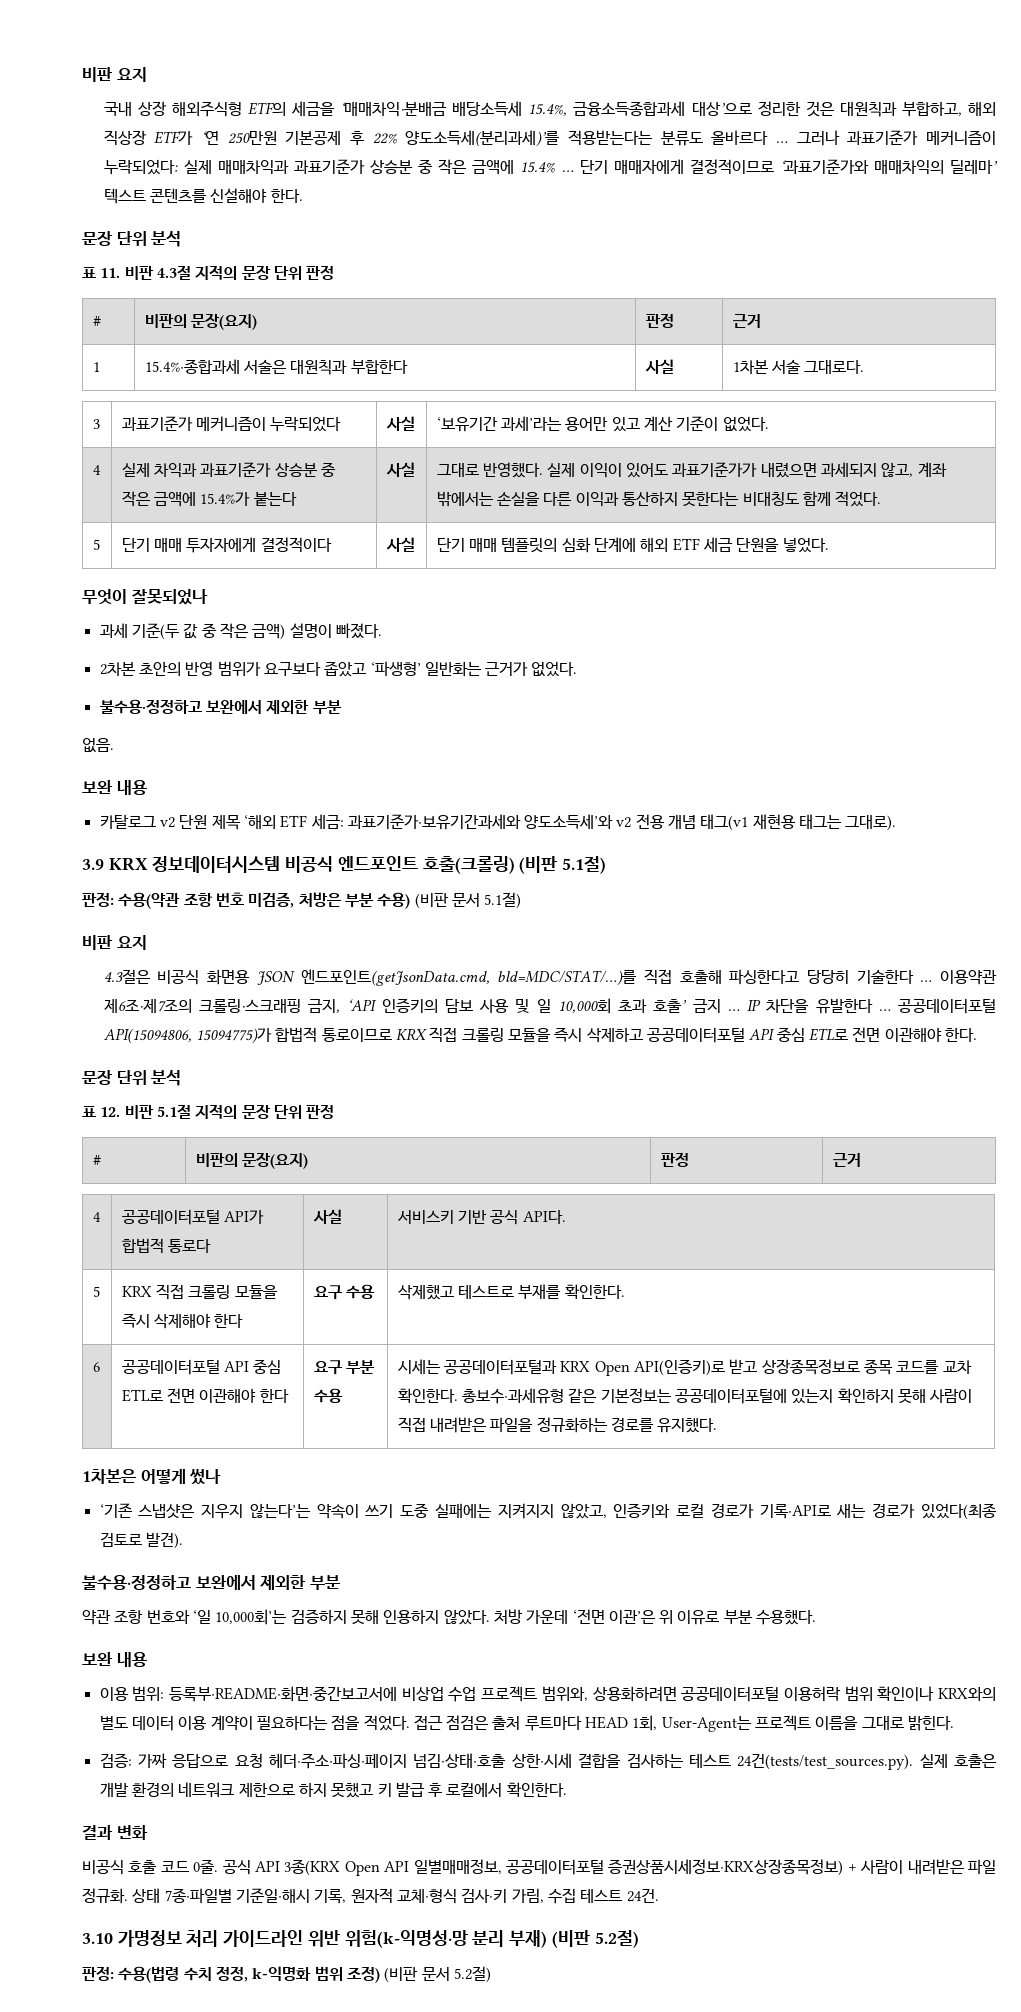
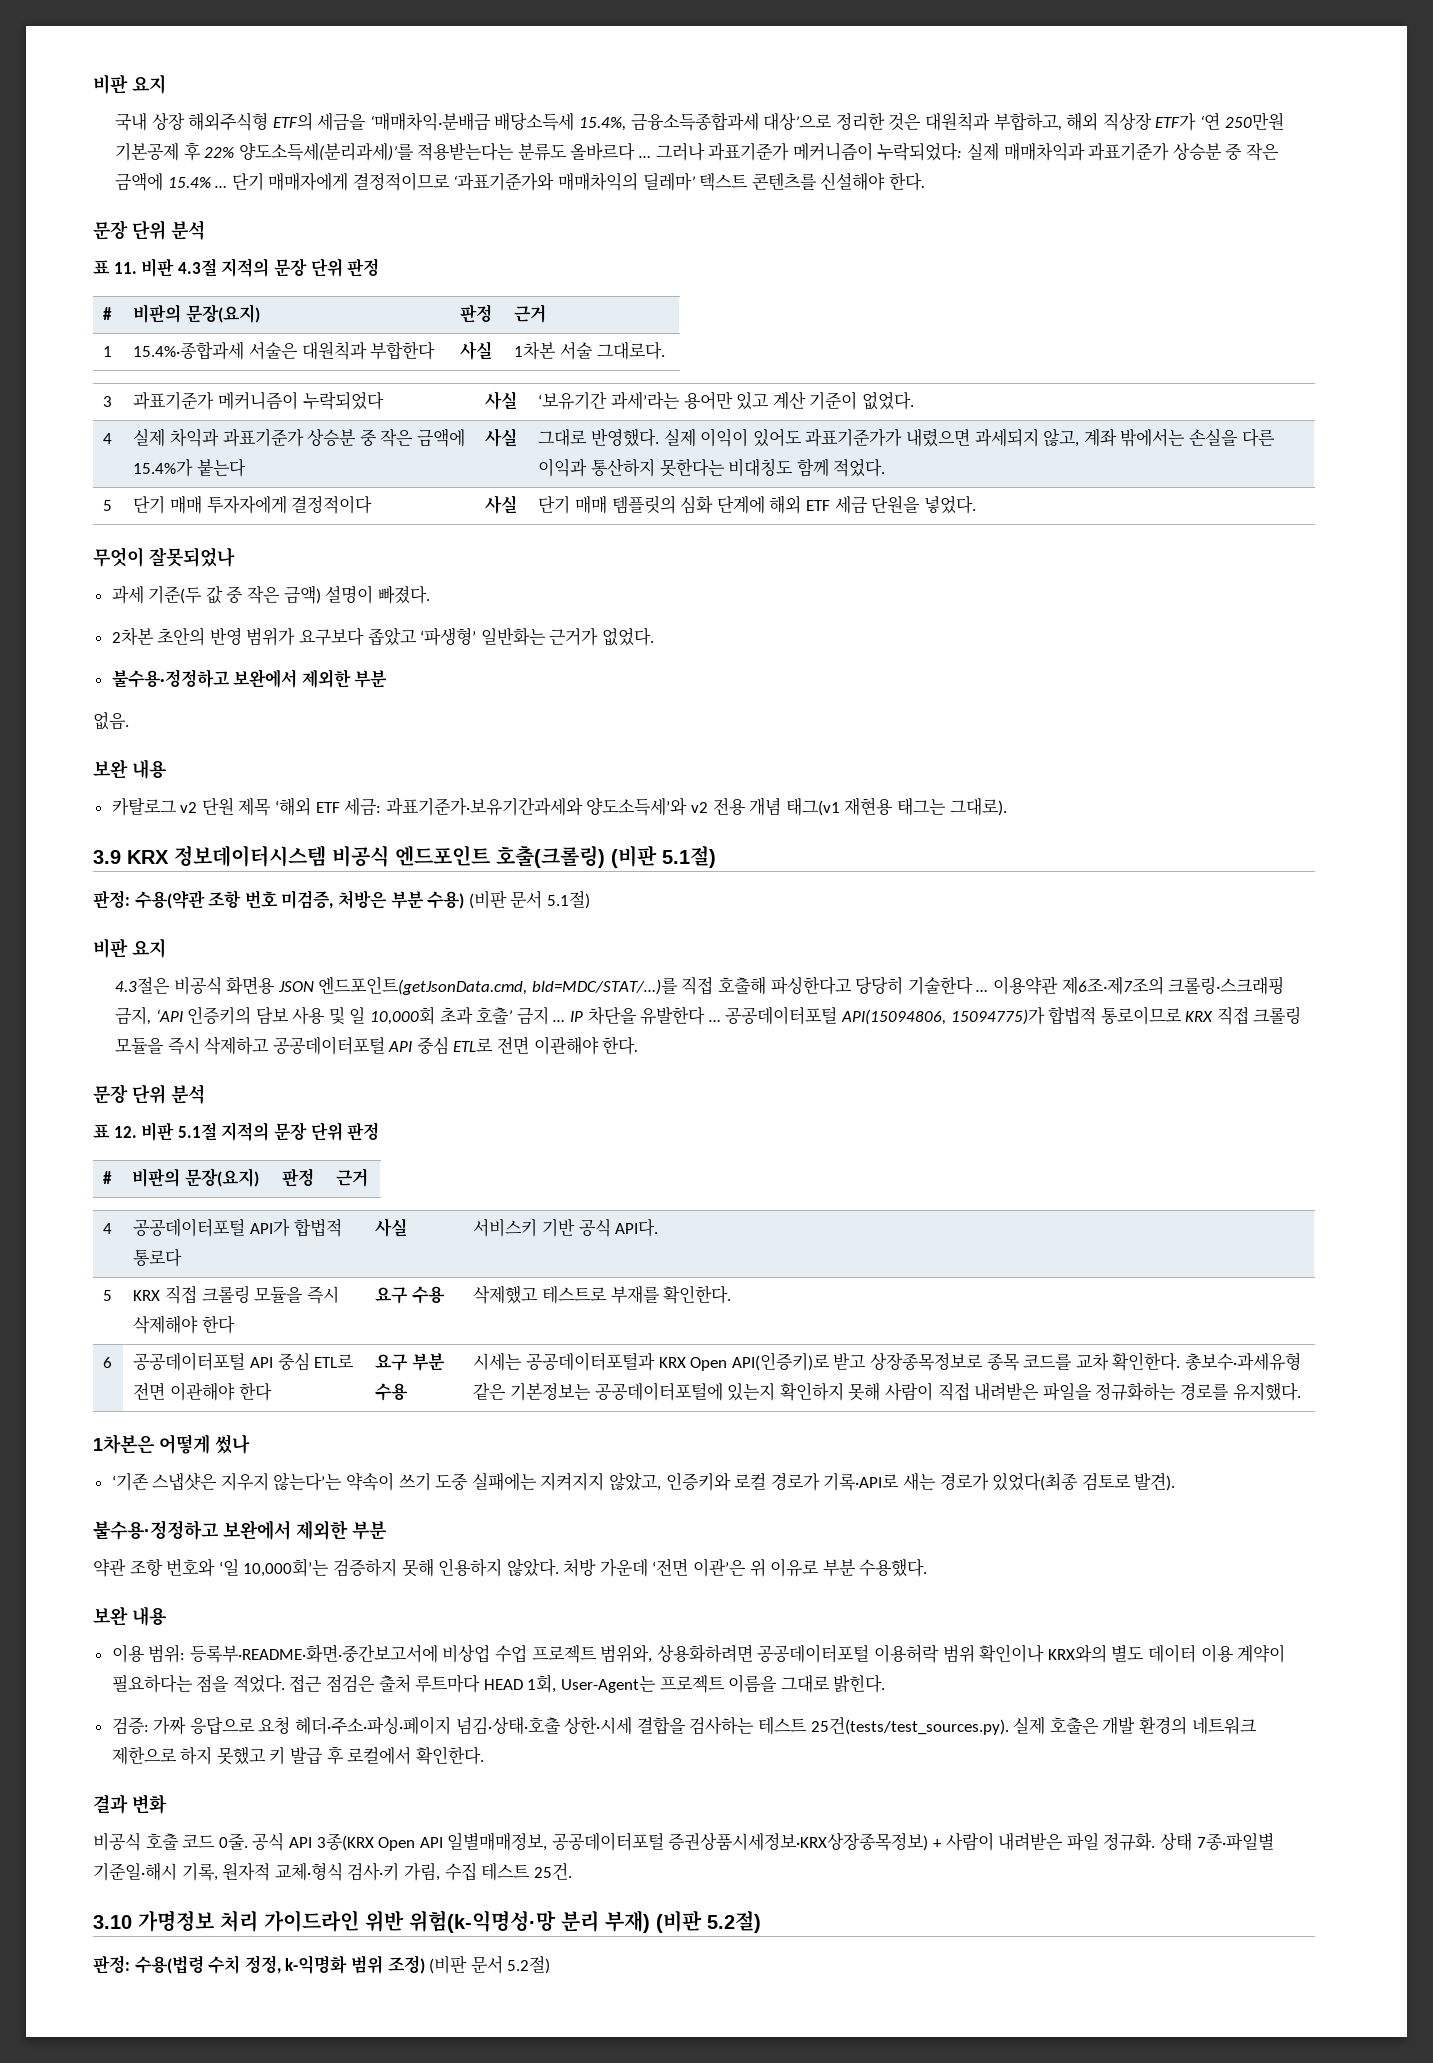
[737,1753,914,1770] 24건(tests/test_sources.py). -> [810,1716,1009,1735] 25건(tests/test_sources.py).
[626,1888,659,1903] 24건. -> [533,1862,572,1880] 25건.

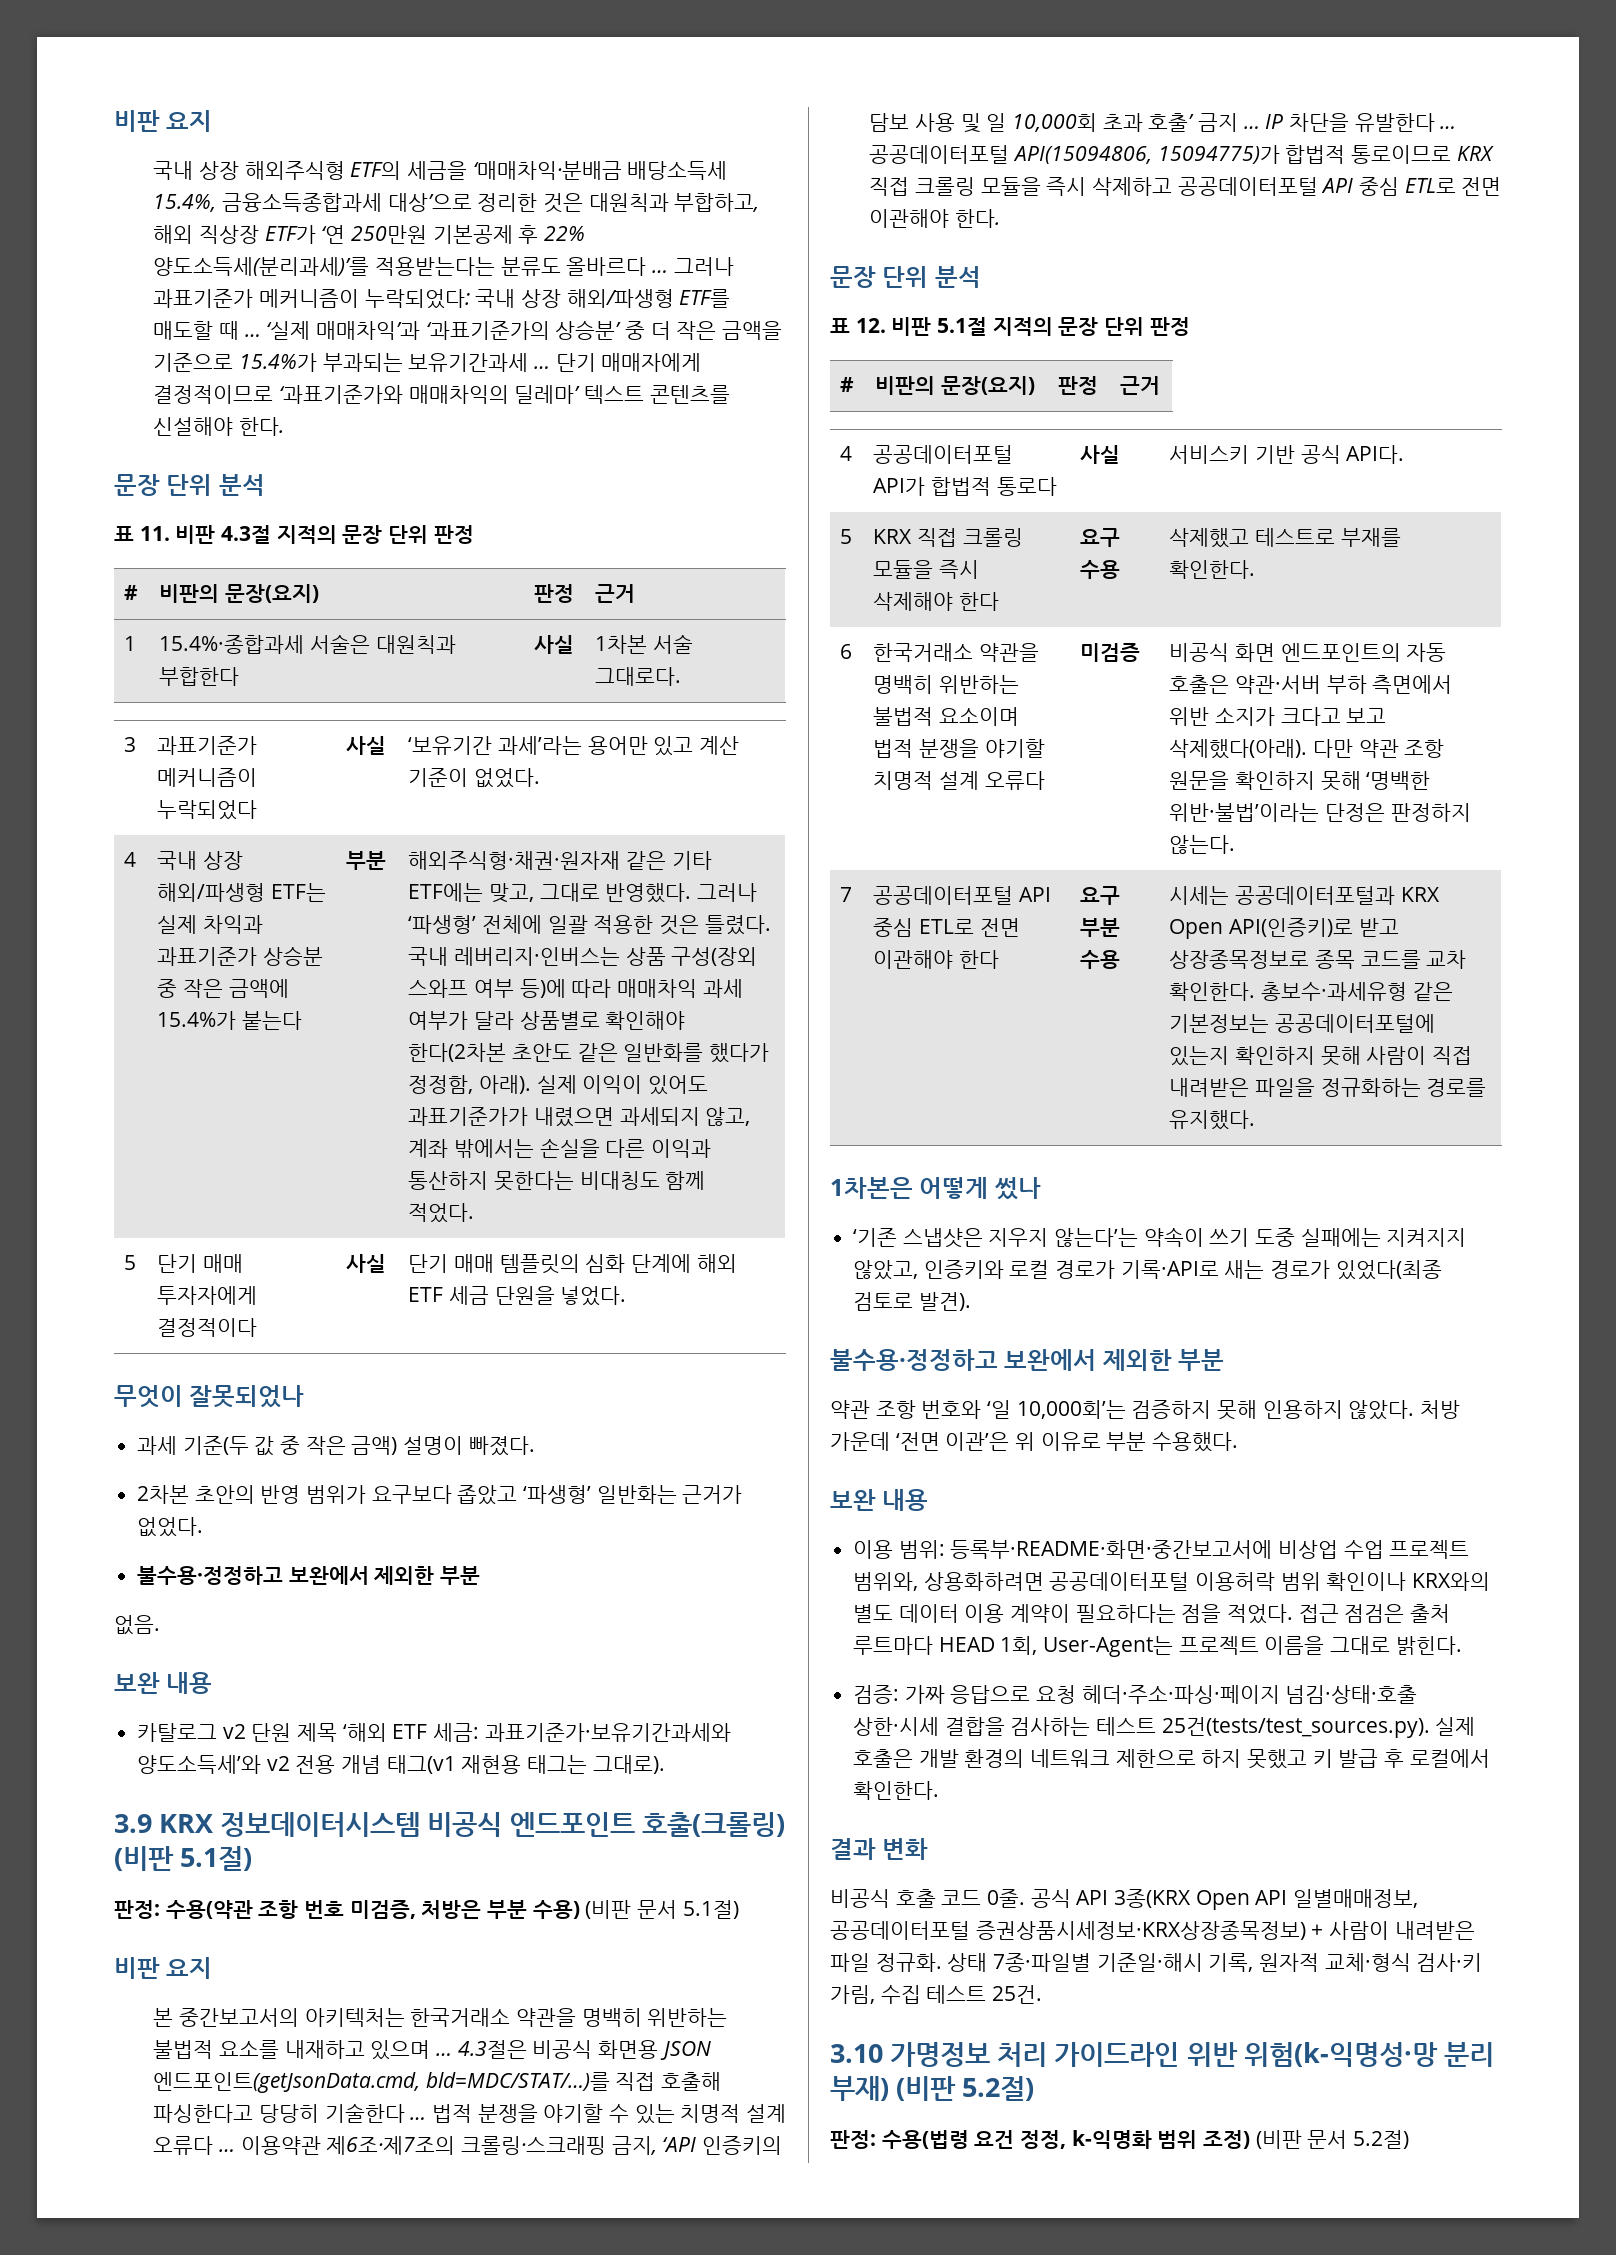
[966,142,1279,161] [114,172,211,191] 실제 매매차익과 과표기준가 상승분 중 작은 금액에 15.4% -> [475,289,731,308] [153,320,782,340] [153,353,529,372] 국내 상장 해외/파생형 ETF를 매도할 때 … ‘실제 매매차익’과 ‘과표기준가의 상승분’ 중 더 작은 금액을 기준으로 15.4%가 부과되는 보유기간과세
(113, 438) none -> [157,851,244,870] [157,883,327,902] 국내 상장 해외/파생형 ETF는
[485,428,518,447] [538,429,660,447] 사실 | 그대로 반영했다. -> [346,851,387,870] [408,851,712,870] [408,883,758,903] [408,915,771,935] [408,947,758,966] [408,979,743,998] [408,1011,686,1030] [408,1043,770,1063] [408,1075,532,1094] 부분 | 해외주식형·채권·원자재 같은 기타 ETF에는 맞고, 그대로 반영했다. 그러나 ‘파생형’ 전체에 일괄 적용한 것은 틀렸다. 국내 레버리지·인버스는 상품 구성(장외 스와프 여부 등)에 따라 매매차익 과세 여부가 달라 상품별로 확인해야 한다(2차본 초안도 같은 일반화를 했다가 정정함, 아래).
(166, 948) none -> [153,2008,728,2027] [153,2040,452,2060] 본 중간보고서의 아키텍처는 한국거래소 약관을 명백히 위반하는 불법적 요소를 내재하고 있으며 …
(989, 991) none -> [431,2104,786,2124] [153,2136,235,2155] 법적 분쟁을 야기할 수 있는 치명적 설계 오류다 …
(113, 1362) none -> [873,643,1040,662] [873,675,1020,694] [873,707,1020,726] [873,739,1045,758] [873,771,1045,790] [1080,643,1141,662] [1169,643,1447,662] [1169,675,1453,694] [1169,707,1387,726] [1169,739,1445,759] [1169,771,1431,791] [1169,803,1471,822] [1169,835,1236,854] [840,887,853,902] | 한국거래소 약관을 명백히 위반하는 불법적 요소이며 법적 분쟁을 야기할 치명적 설계 오류다 | 미검증 | 비공식 화면 엔드포인트의 자동 호출은 약관·서버 부하 측면에서 위반 소지가 크다고 보고 삭제했다(아래). 다만 약관 조항 원문을 확인하지 못해 ‘명백한 위반·불법’이라는 단정은 판정하지 않는다. // 7
[208,1955,241,1974] 수치 -> [974,2130,1015,2149] 요건

